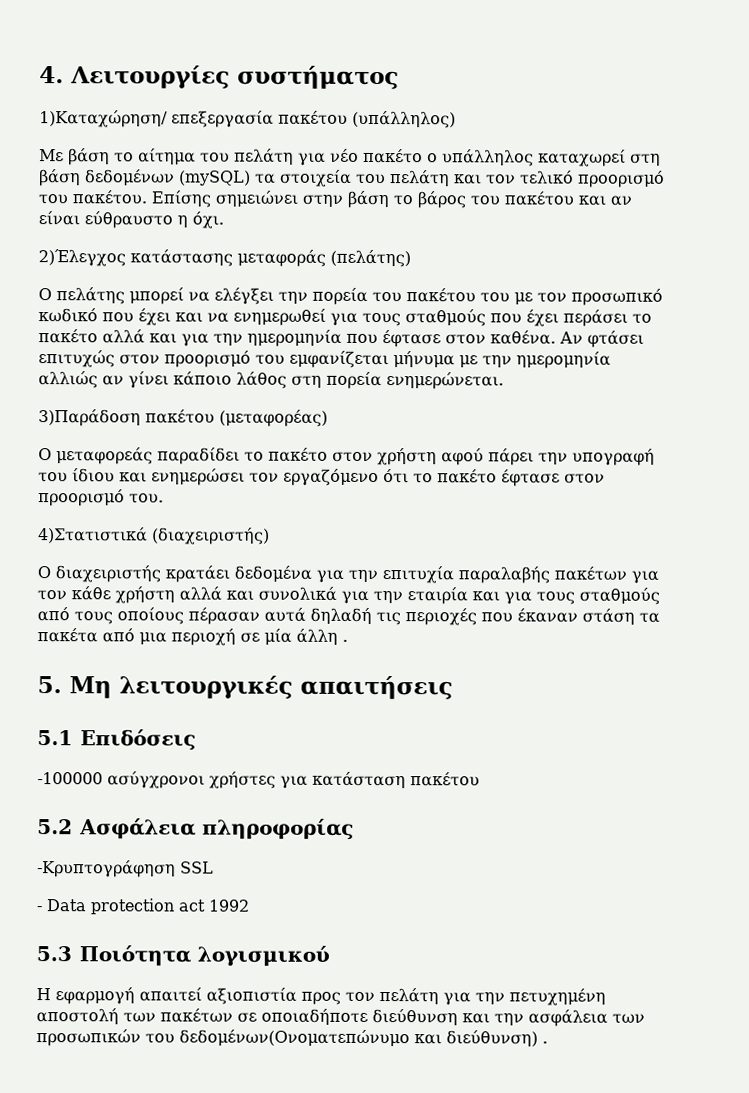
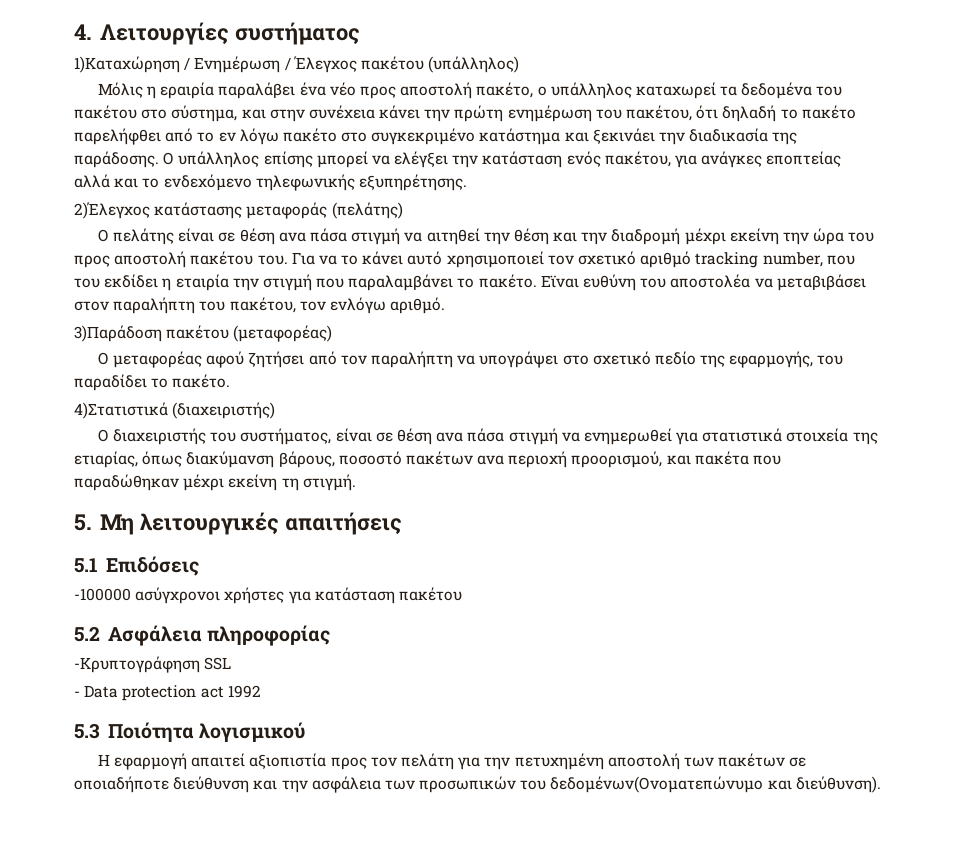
[39,110,456,129] [39,148,661,167] [39,169,665,188] [38,190,632,209] [38,211,224,229] 1)Καταχώρηση/ επεξεργασία πακέτου (υπάλληλος) // Με βάση το αίτημα του πελάτη για νέο πακέτο ο υπάλληλος καταχωρεί στη βάση δεδομένων (mySQL) τα στοιχεία του πελάτη και τον τελικό προορισμό του πακέτου. Επίσης σημειώνει στην βάση το βάρος του πακέτου και αν είναι εύθραυστο η όχι. -> [74,56,520,73] [97,82,843,99] [74,105,856,122] [74,128,798,145] [74,151,842,168] [74,174,467,191] 1)Καταχώρηση / Ενημέρωση / Έλεγχος πακέτου (υπάλληλος) // Μόλις η εραιρία παραλάβει ένα νέο προς αποστολή πακέτο, ο υπάλληλος καταχωρεί τα δεδομένα του πακέτου στο σύστημα, και στην συνέχεια κάνει την πρώτη ενημέρωση του πακέτου, ότι δηλαδή το πακέτο παρελήφθει από το εν λόγω πακέτο στο συγκεκριμένο κατάστημα και ξεκινάει την διαδικασία της παράδοσης. Ο υπάλληλος επίσης μπορεί να ελέγξει την κατάσταση ενός πακέτου, για ανάγκες εποπτείας αλλά και το ενδεχόμενο τηλεφωνικής εξυπηρέτησης.
[129,287,663,306] [38,308,652,327] [38,329,644,348] [38,350,611,369] [38,371,504,390] [38,409,328,427] [38,447,655,466] [38,468,605,487] [38,489,164,507] [38,527,270,545] [37,565,659,584] [37,586,660,605] [37,607,660,626] [37,628,348,646] μπορεί να ελέγξει την πορεία του πακέτου του με τον προσωπικό κωδικό που έχει και να ενημερωθεί για τους σταθμούς που έχει περάσει το πακέτο αλλά και για την ημερομηνία που έφτασε στον καθένα. Αν φτάσει επιτυχώς στον προορισμό του εμφανίζεται μήνυμα με την ημερομηνία αλλιώς αν γίνει κάποιο λάθος στη πορεία ενημερώνεται. // 3)Παράδοση πακέτου (μεταφορέας) // Ο μεταφορεάς παραδίδει το πακέτο στον χρήστη αφού πάρει την υπογραφή του ίδιου και ενημερώσει τον εργαζόμενο ότι το πακέτο έφτασε στον προορισμό του. // 4)Στατιστικά (διαχειριστής) // Ο διαχειριστής κρατάει δεδομένα για την επιτυχία παραλαβής πακέτων για τον κάθε χρήστη αλλά και συνολικά για την εταιρία και για τους σταθμούς από τους οποίους πέρασαν αυτά δηλαδή τις περιοχές που έκαναν στάση τα πακέτα από μια περιοχή σε μία άλλη . -> [178,228,875,245] [74,251,855,268] [74,274,866,291] [74,297,446,314] [74,325,333,342] [97,351,844,368] [74,374,231,391] [74,402,276,419] [97,428,878,445] [74,451,782,468] [74,474,356,491] είναι σε θέση ανα πάσα στιγμή να αιτηθεί την θέση και την διαδρομή μέχρι εκείνη την ώρα του προς αποστολή πακέτου του. Για να το κάνει αυτό χρησιμοποιεί τον σχετικό αριθμό tracking number, που του εκδίδει η εταιρία την στιγμή που παραλαμβάνει το πακέτο. Εϊναι ευθύνη του αποστολέα να μεταβιβάσει στον παραλήπτη του πακέτου, τον ενλόγω αριθμό. // 3)Παράδοση πακέτου (μεταφορέας) // Ο μεταφορέας αφού ζητήσει από τον παραλήπτη να υπογράψει στο σχετικό πεδίο της εφαρμογής, του παραδίδει το πακέτο. // 4)Στατιστικά (διαχειριστής) // Ο διαχειριστής του συστήματος, είναι σε θέση ανα πάσα στιγμή να ενημερωθεί για στατιστικά στοιχεία της ετιαρίας, όπως διακύμανση βάρους, ποσοστό πακέτων ανα περιοχή προορισμού, και πακέτα που παραδώθηκαν μέχρι εκείνη τη στιγμή.
[446,1030,548,1047] διεύθυνση) . -> [795,776,881,793] διεύθυνση).

